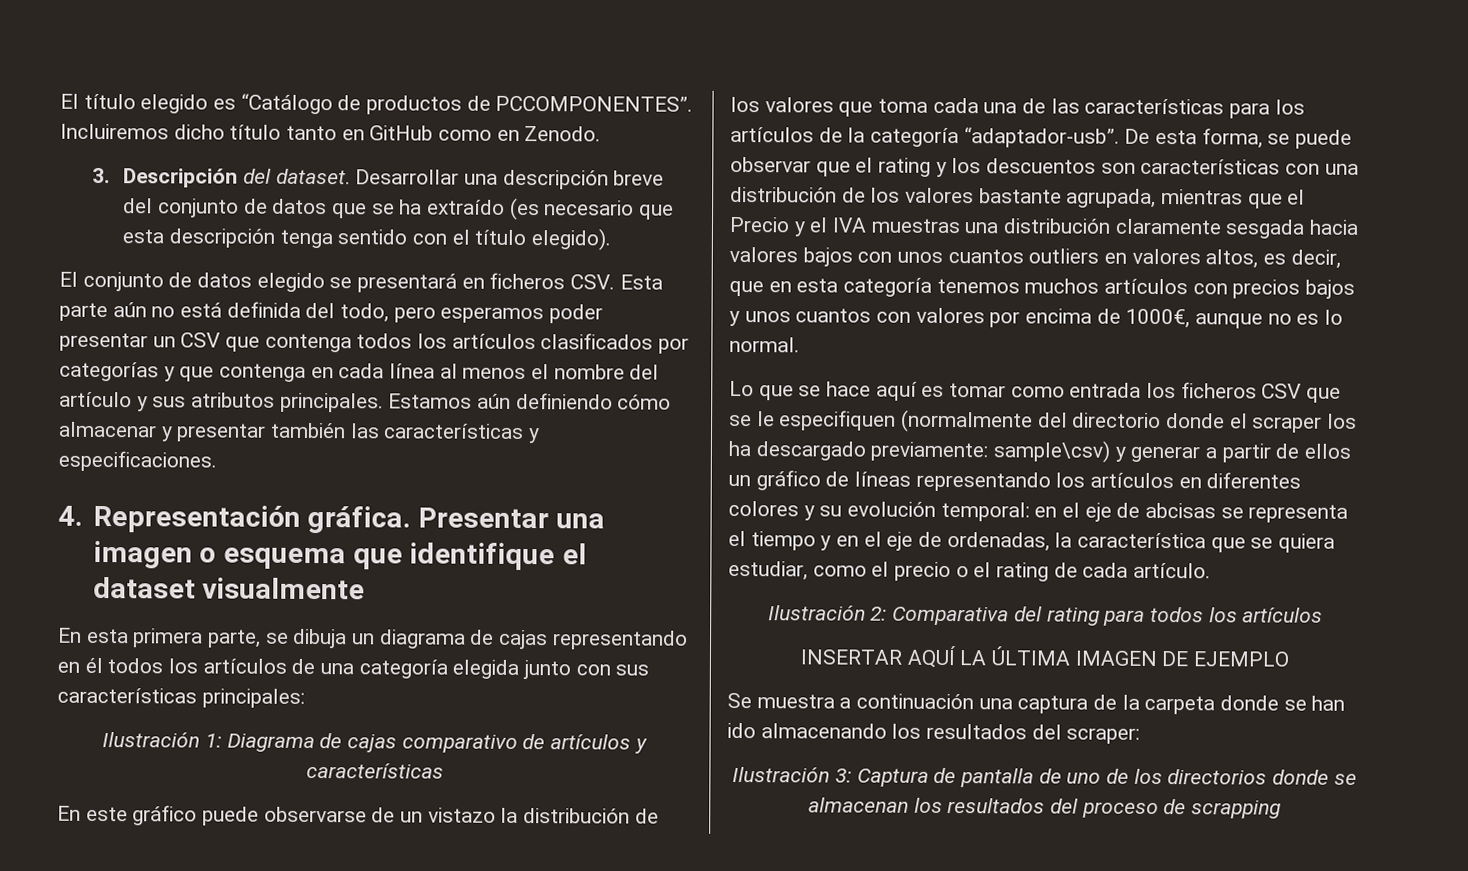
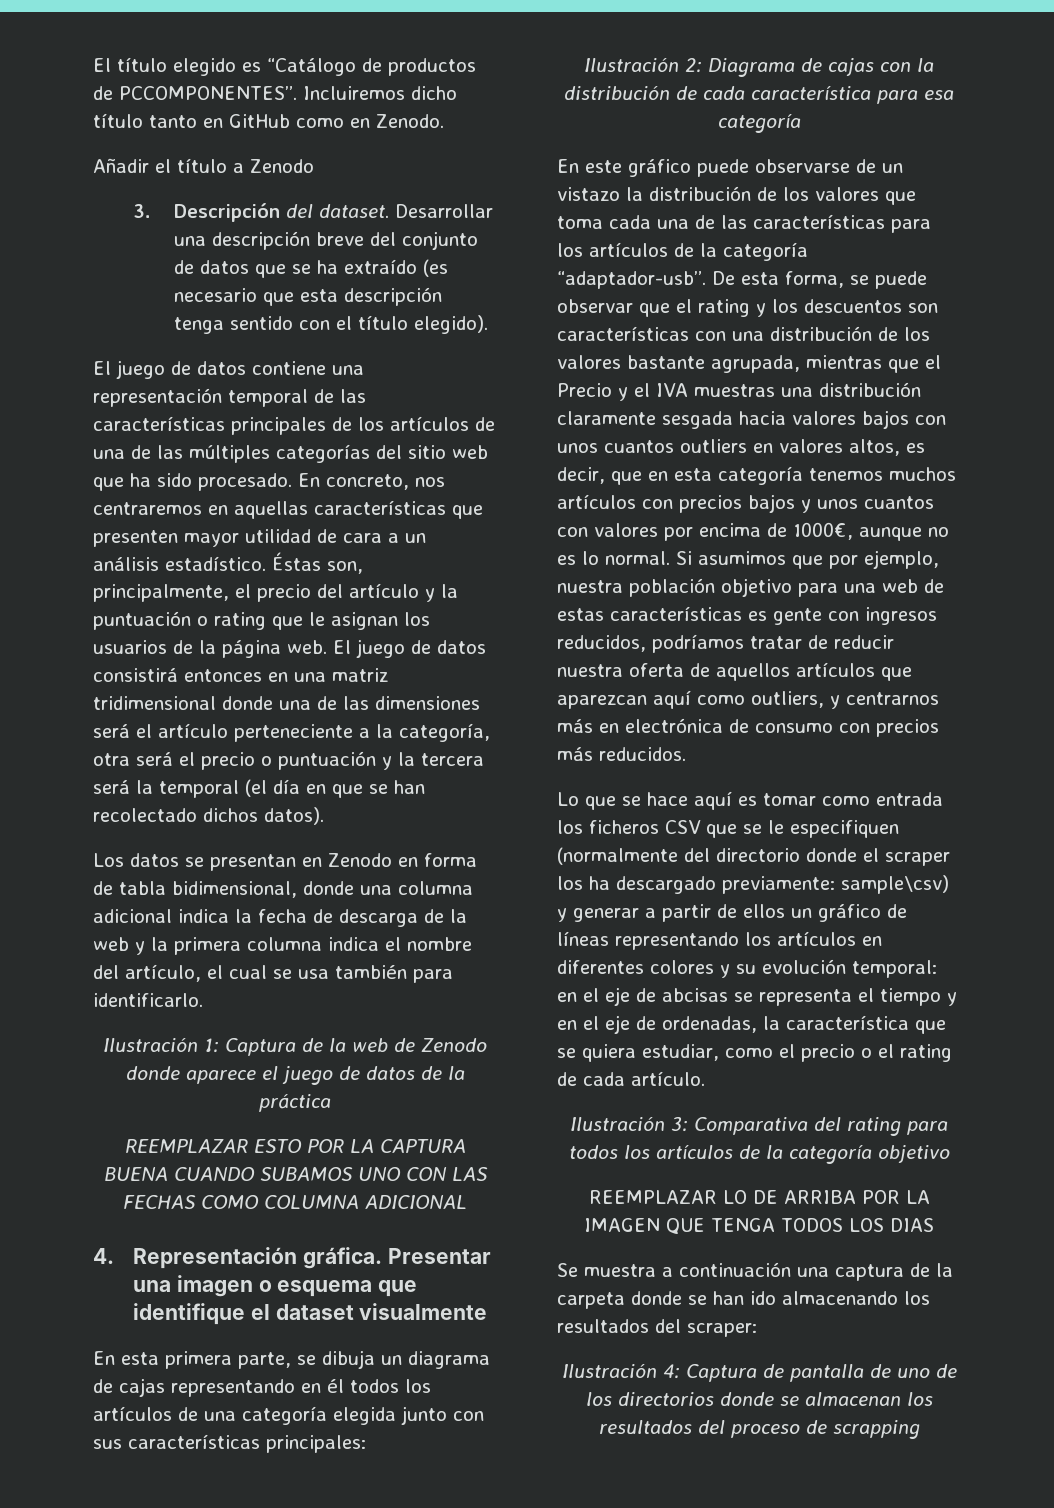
(602, 134) none -> [93,158,314,173] // Añadir el título a Zenodo
[82,271,663,293] [59,301,604,324] [59,332,690,354] [59,361,660,382] [59,391,672,413] [58,421,541,444] [58,450,217,472] conjunto de datos elegido se presentará en ficheros CSV. Esta parte aún no está definida del todo, pero esperamos poder presentar un CSV que contenga todos los artículos clasificados por categorías y que contenga en cada línea al menos el nombre del artículo y sus atributos principales. Estamos aún definiendo cómo almacenar y presentar también las características y especificaciones. -> [116,360,364,379] [93,388,366,407] [93,416,495,435] [93,444,488,463] [93,473,445,491] [93,500,483,519] [93,529,426,547] [93,552,363,574] [93,583,458,602] [93,611,430,630] [93,639,486,658] [93,668,388,682] [93,696,480,710] [93,723,490,742] [93,751,484,770] [93,779,425,798] [93,807,324,825] [93,853,477,871] [93,881,473,898] [93,909,467,927] [93,937,472,955] [93,964,453,983] [93,993,203,1007] [103,1038,487,1056] [125,1066,465,1085] [259,1094,331,1112] [124,1139,466,1153] [103,1167,488,1181] [123,1195,467,1209] juego de datos contiene una representación temporal de las características principales de los artículos de una de las múltiples categorías del sitio web que ha sido procesado. En concreto, nos centraremos en aquellas características que presenten mayor utilidad de cara a un análisis estadístico. Éstas son, principalmente, el precio del artículo y la puntuación o rating que le asignan los usuarios de la página web. El juego de datos consistirá entonces en una matriz tridimensional donde una de las dimensiones será el artículo perteneciente a la categoría, otra será el precio o puntuación y la tercera será la temporal (el día en que se han recolectado dichos datos). // Los datos se presentan en Zenodo en forma de tabla bidimensional, donde una columna adicional indica la fecha de descarga de la web y la primera columna indica el nombre del artículo, el cual se usa también para identificarlo. // Ilustración 1: Captura de la web de Zenodo donde aparece el juego de datos de la práctica // REEMPLAZAR ESTO POR LA CAPTURA BUENA CUANDO SUBAMOS UNO CON LAS FECHAS COMO COLUMNA ADICIONAL
[204,733,222,748] 1: -> [685,58,702,73] 2:
[401,734,648,754] [305,762,444,779] comparativo de artículos y características -> [880,58,934,72] [564,86,954,104] [717,114,801,133] con la distribución de cada característica para esa categoría
(800, 344) none -> [676,550,939,569] [557,578,944,597] [557,606,937,625] [557,634,894,653] [557,662,912,681] [557,690,939,709] [557,718,939,737] [557,747,686,761] Si asumimos que por ejemplo, nuestra población objetivo para una web de estas características es gente con ingresos reducidos, podríamos tratar de reducir nuestra oferta de aquellos artículos que aparezcan aquí como outliers, y centrarnos más en electrónica de consumo con precios más reducidos.
[870,606,888,621] 2: -> [671,1117,688,1132] 3:
[799,645,1290,669] // INSERTAR AQUÍ LA ÚLTIMA IMAGEN DE EJEMPLO -> [738,1145,950,1164] [588,1190,930,1204] [584,1218,934,1234] de la categoría objetivo // REEMPLAZAR LO DE ARRIBA POR LA IMAGEN QUE TENGA TODOS LOS DIAS
[834,768,852,783] 3: -> [662,1364,680,1379] 4:

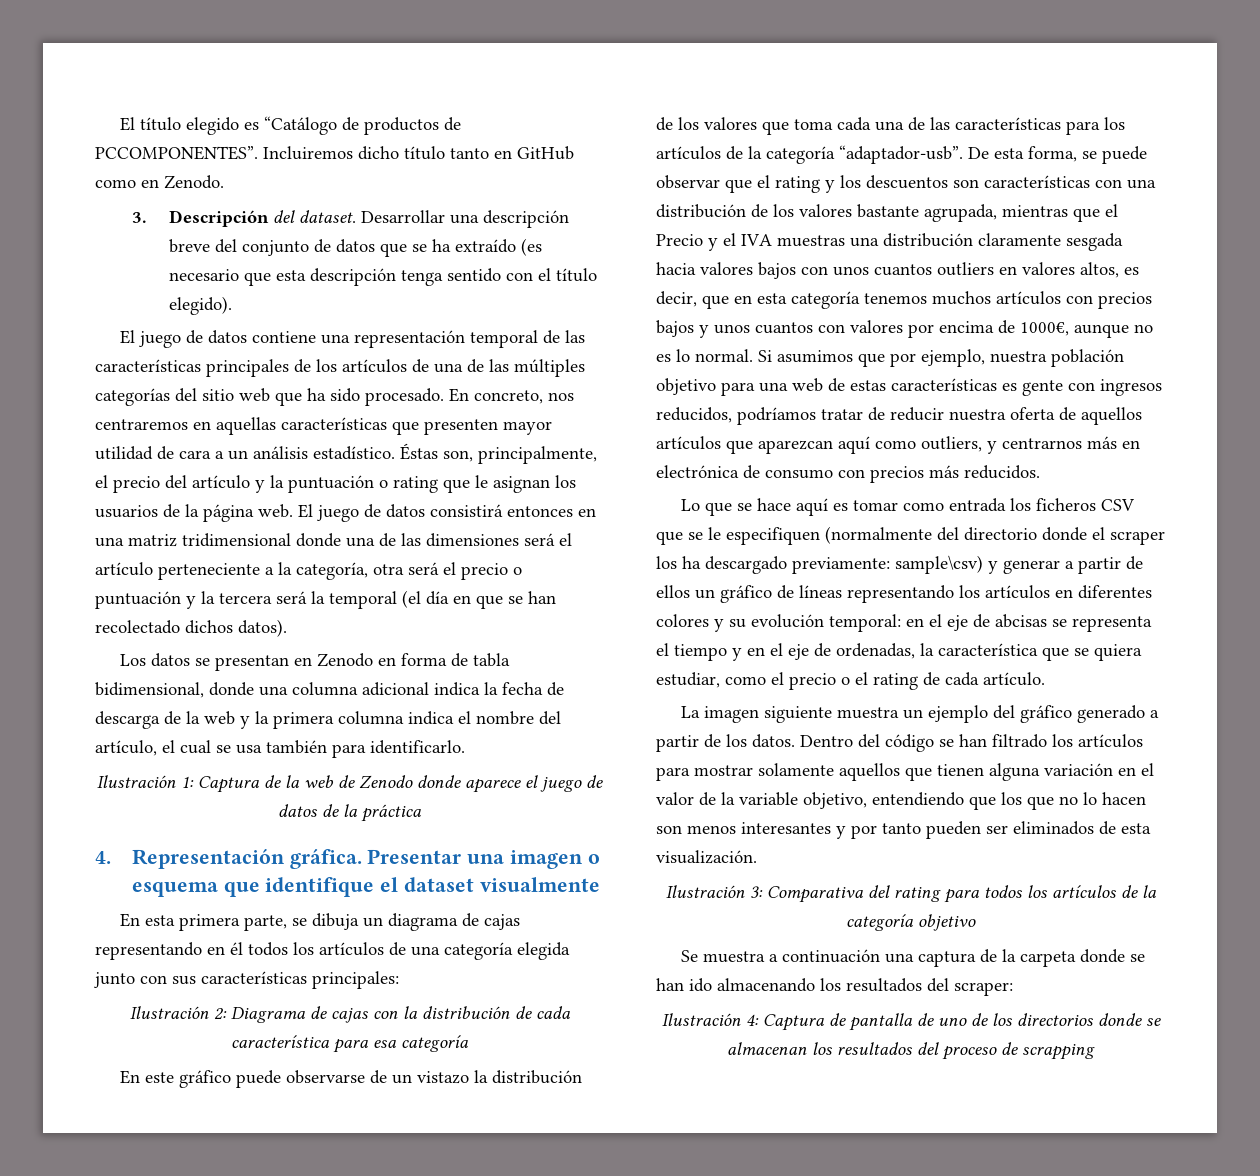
[93,158,314,173] // Añadir el título a Zenodo -> (224, 182) none
[124,1139,466,1153] [103,1167,488,1181] [123,1195,467,1209] // REEMPLAZAR ESTO POR LA CAPTURA BUENA CUANDO SUBAMOS UNO CON LAS FECHAS COMO COLUMNA ADICIONAL -> (422, 813) none
(705, 1078) none -> [681,705,1160,723] [656,734,1143,752] [656,763,1154,781] [656,792,1146,810] [656,821,1151,839] [656,850,757,864] // La imagen siguiente muestra un ejemplo del gráfico generado a partir de los datos. Dentro del código se han filtrado los artículos para mostrar solamente aquellos que tienen alguna variación en el valor de la variable objetivo, entendiendo que los que no lo hacen son menos interesantes y por tanto pueden ser eliminados de esta visualización.
[588,1190,930,1204] [584,1218,934,1234] // REEMPLAZAR LO DE ARRIBA POR LA IMAGEN QUE TENGA TODOS LOS DIAS -> (976, 922) none

